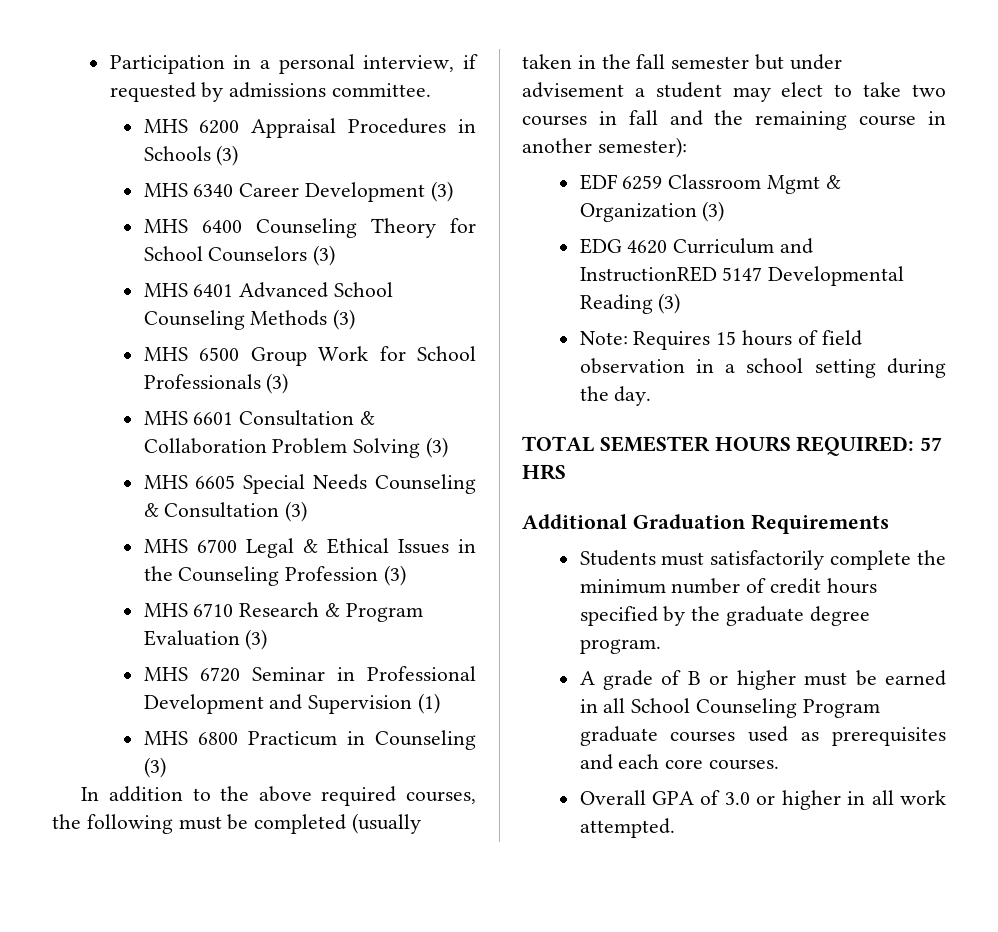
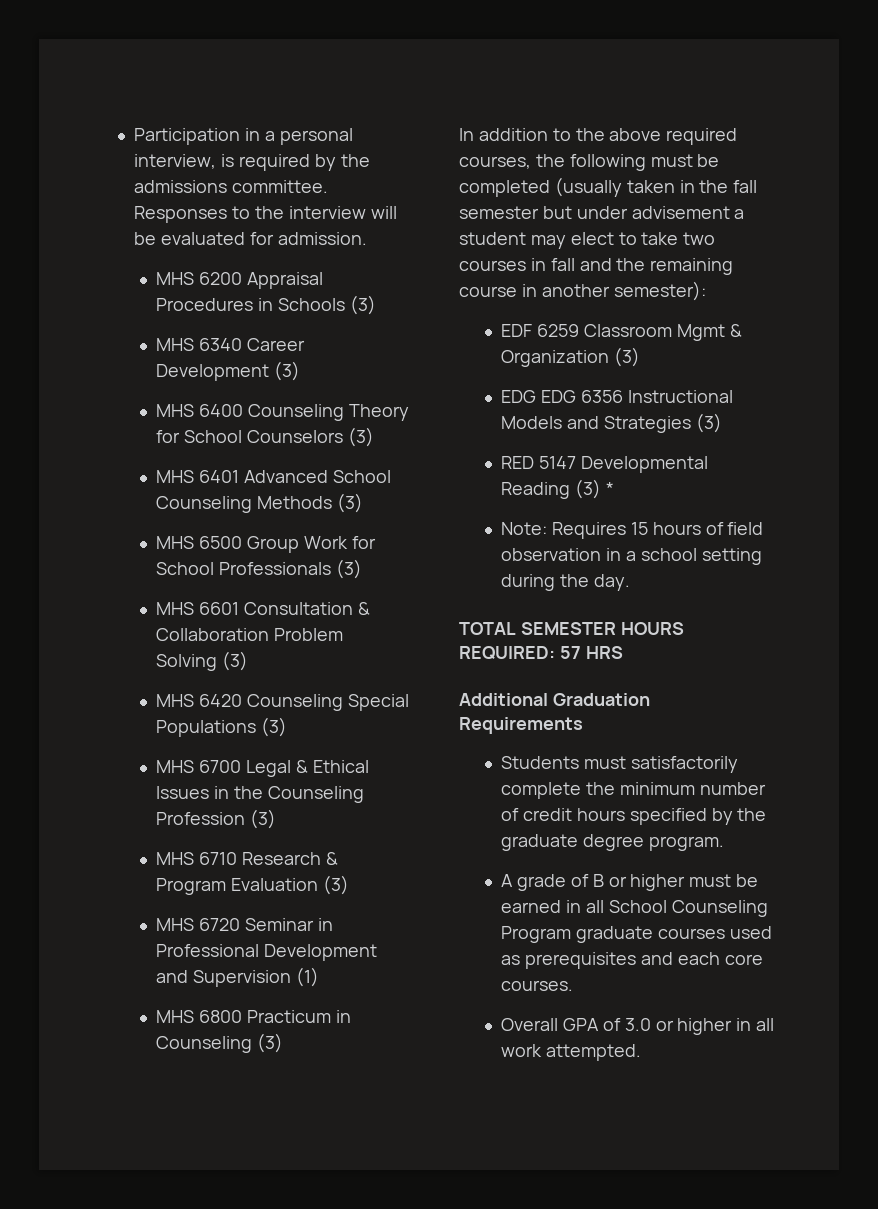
[463,54,478,69] [109,82,432,102] if requested by admissions committee. -> [220,154,370,171] [134,180,328,193] [134,206,397,223] [134,232,367,245] is required by the admissions committee. Responses to the interview will be evaluated for admission.
[195,474,476,494] [143,502,280,518] 6605 Special Needs Counseling & Consultation -> [199,694,409,711] [156,720,257,737] 6420 Counseling Special Populations
[627,238,814,254] [579,266,717,282] 4620 Curriculum and InstructionRED -> [540,390,733,403] [501,413,722,433] [501,456,535,469] EDG 6356 Instructional Models and Strategies (3) // RED
(681, 303) none -> [605,482,614,495] *

